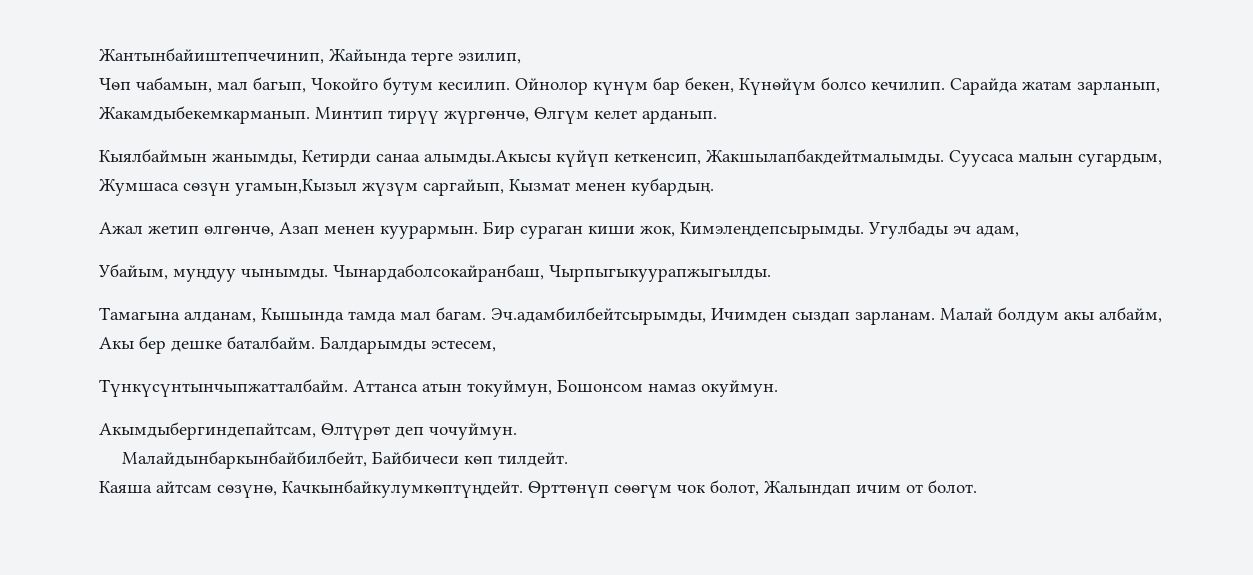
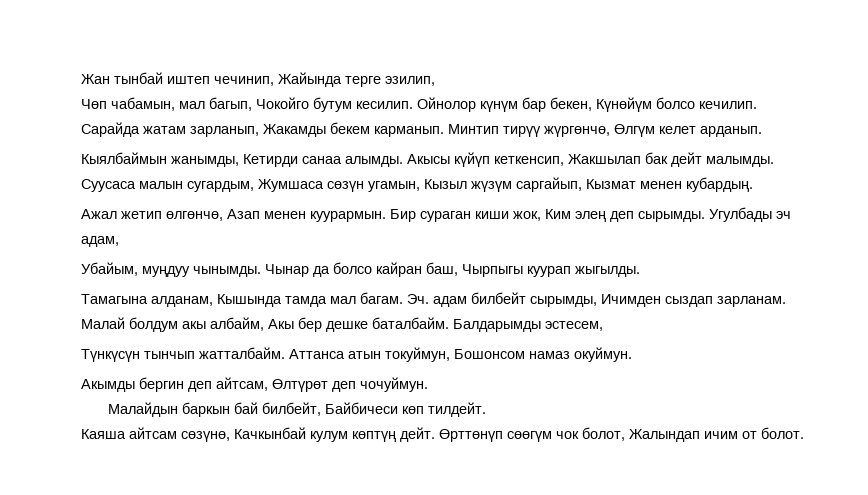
[98,48,324,64] Жантынбайиштепчечинип, -> [80,72,274,86] Жан тынбай иштеп чечинип,
[98,106,310,124] Жакамдыбекемкарманып. -> [262,122,444,137] Жакамды бекем карманып.
[423,149,944,167] алымды.Акысы күйүп кеткенсип, Жакшылапбакдейтмалымды. -> [344,152,774,167] алымды. Акысы күйүп кеткенсип, Жакшылап бак дейт малымды.
[234,179,357,196] угамын,Кызыл -> [367,179,467,192] угамын, Кызыл
[679,222,864,239] Кимэлеңдепсырымды. -> [544,209,705,222] Ким элең деп сырымды.
[332,264,771,282] Чынардаболсокайранбаш, Чырпыгыкуурапжыгылды. -> [264,262,640,277] Чынар да болсо кайран баш, Чырпыгы куурап жыгылды.
[490,307,706,325] Эч.адамбилбейтсырымды, -> [406,292,597,307] Эч. адам билбейт сырымды,
[98,379,348,397] Түнкүсүнтынчыпжатталбайм. -> [80,347,285,362] Түнкүсүн тынчып жатталбайм.
[98,422,316,440] Акымдыбергиндепайтсам, -> [80,377,268,392] Акымды бергин деп айтсам,
[121,451,367,469] Малайдынбаркынбайбилбейт, -> [108,402,322,417] Малайдын баркын бай билбейт,
[281,480,523,498] Качкынбайкулумкөптүңдейт. -> [233,427,435,442] Качкынбай кулум көптүң дейт.

